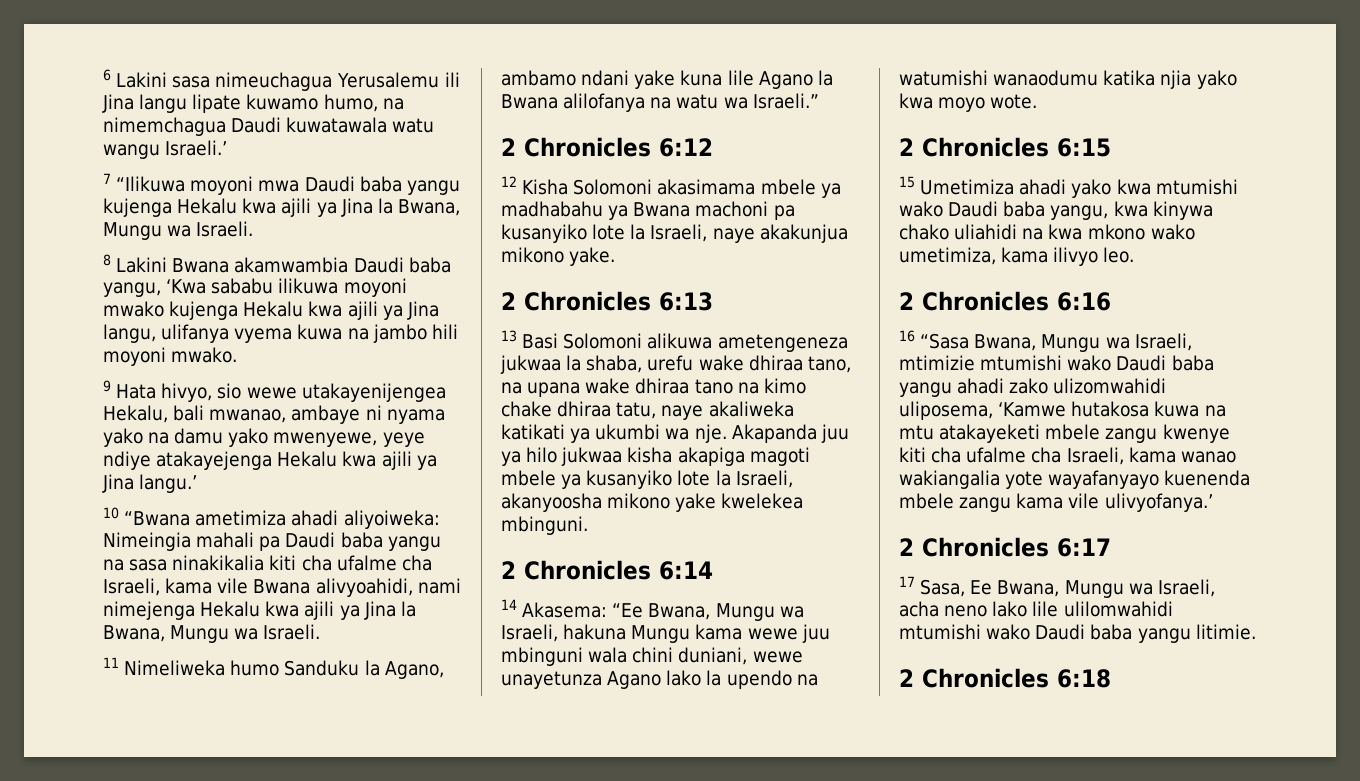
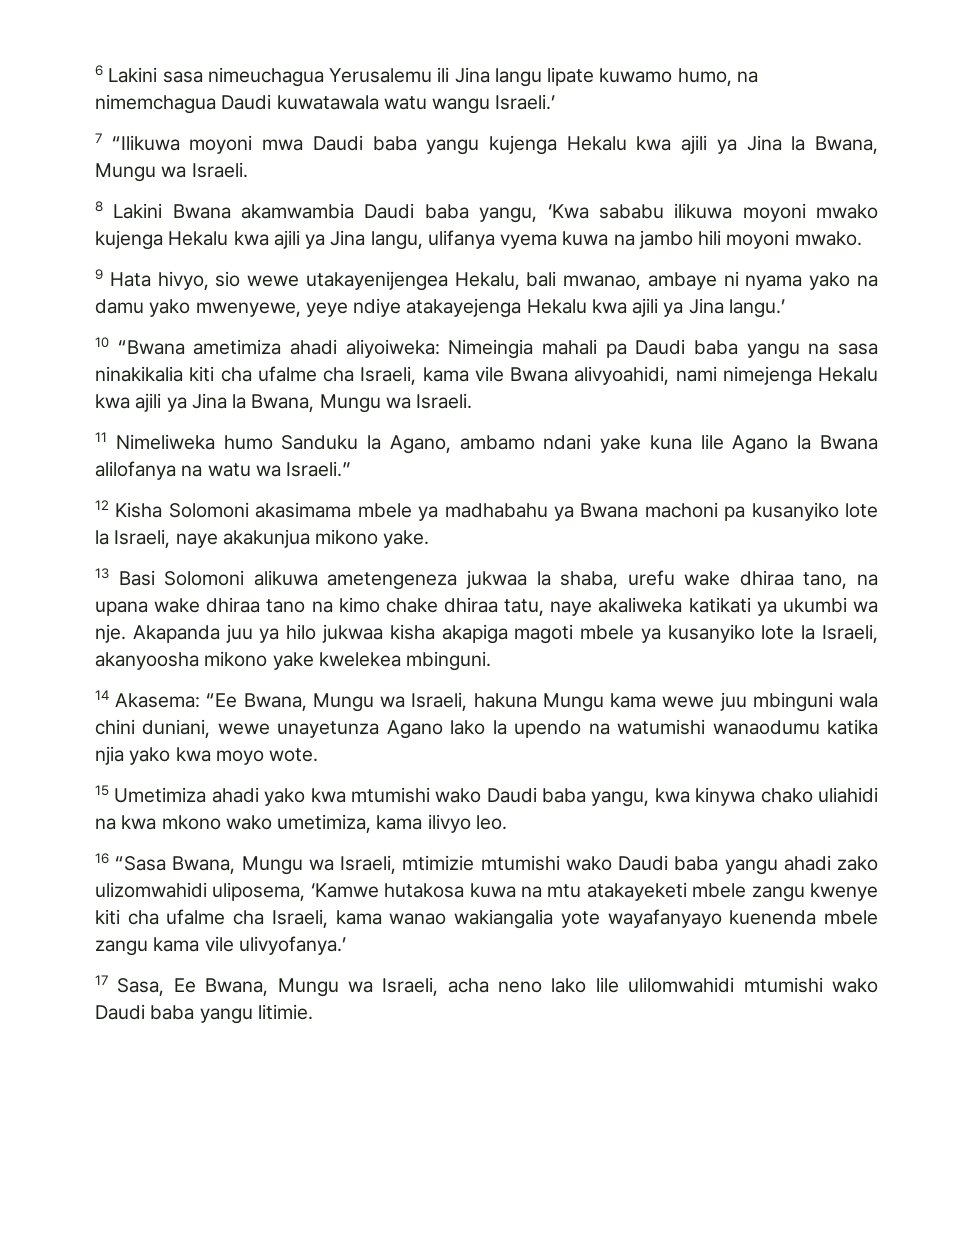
[501,137,713,157] // 2 Chronicles 6:12 -> (352, 469) none
[501,291,713,311] // 2 Chronicles 6:13 -> (430, 539) none
[501,560,713,580] // 2 Chronicles 6:14 -> (492, 661) none
[899,137,1111,157] // 2 Chronicles 6:15 -> (319, 755) none
[899,291,1111,311] // 2 Chronicles 6:16 -> (507, 822) none
[899,537,1111,557] // 2 Chronicles 6:17 -> (346, 945) none
[899,668,1111,688] // 2 Chronicles 6:18 -> (313, 1012) none

